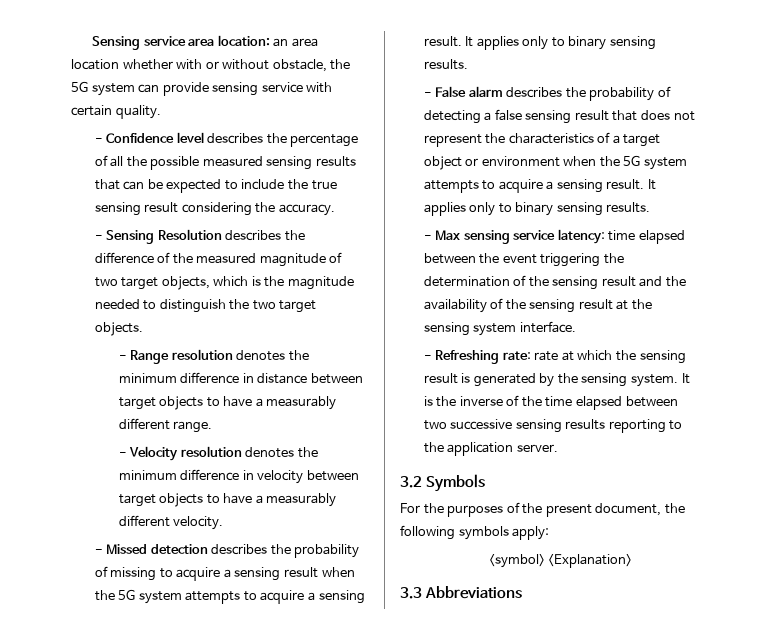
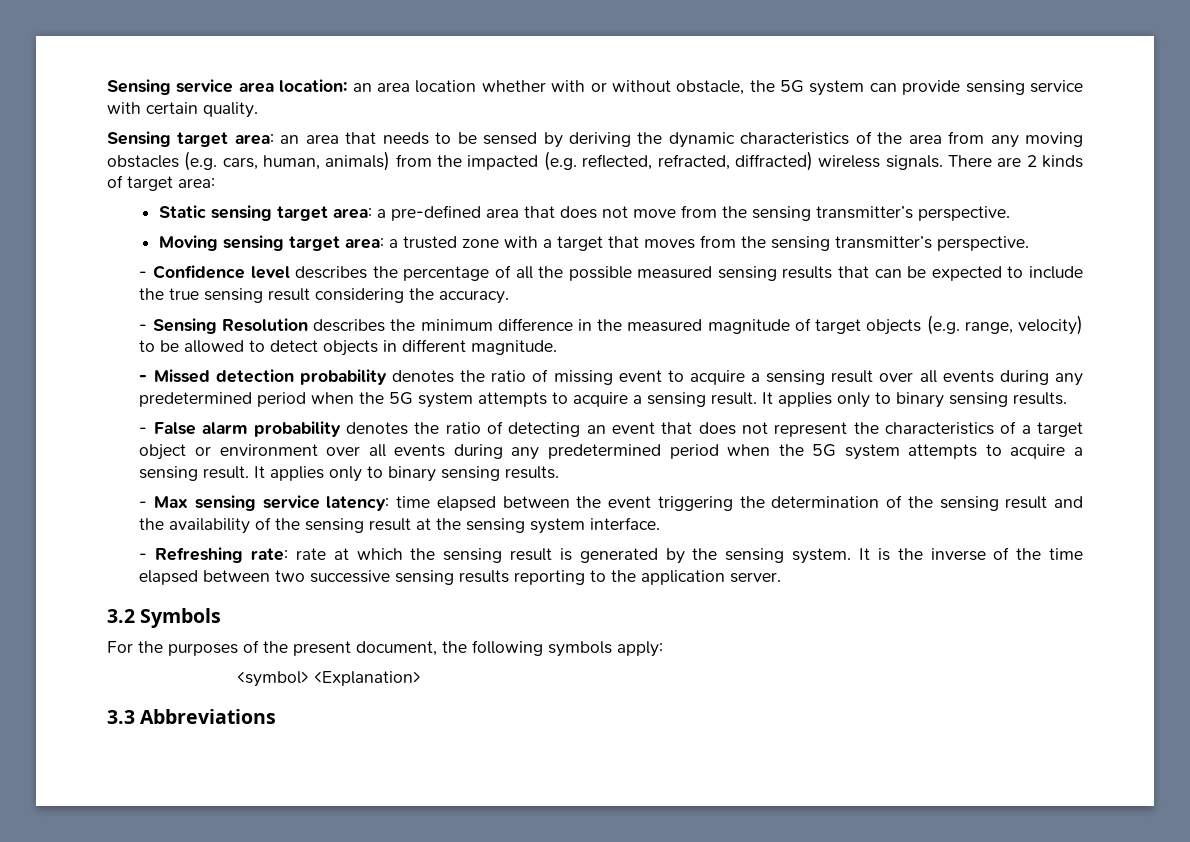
(161, 112) none -> [107,131,1084,148] [107,151,1084,171] [107,175,215,191] [158,205,1010,221] [158,235,1029,251] // Sensing target area: an area that needs to be sensed by deriving the dynamic characteristics of the area from any moving obstacles (e.g. cars, human, animals) from the impacted (e.g. reflected, refracted, diffracted) wireless signals. There are 2 kinds of target area: // Static sensing target area: a pre-defined area that does not move from the sensing transmitter’s perspective. // Moving sensing target area: a trusted zone with a target that moves from the sensing transmitter’s perspective.
[94,252,171,264] difference of -> [420,318,593,331] minimum difference in
[94,276,354,290] [94,299,317,313] [94,322,143,336] [118,349,309,364] [118,372,363,384] [118,396,337,410] [118,418,213,433] [118,446,318,461] [118,469,359,484] [118,493,337,507] [118,515,224,530] two target objects, which is the magnitude needed to distinguish the two target objects. // - Range resolution denotes the minimum difference in distance between target objects to have a measurably different range. // - Velocity resolution denotes the minimum difference in velocity between target objects to have a measurably different velocity. -> [815,315,1084,335] [139,339,558,356] target objects (e.g. range, velocity) to be allowed to detect objects in different magnitude.
[211,544,360,558] describes the probability -> [299,369,527,385] probability denotes the ratio
(157, 574) none -> [618,370,662,382] event
(318, 572) none -> [879,370,1083,386] [139,392,307,407] over all events during any predetermined period
[506,86,671,101] [423,109,609,124] describes the probability of detecting a false sensing result -> [253,421,655,437] probability denotes the ratio of detecting an event
(560, 161) none -> [326,444,719,460] over all events during any predetermined period

